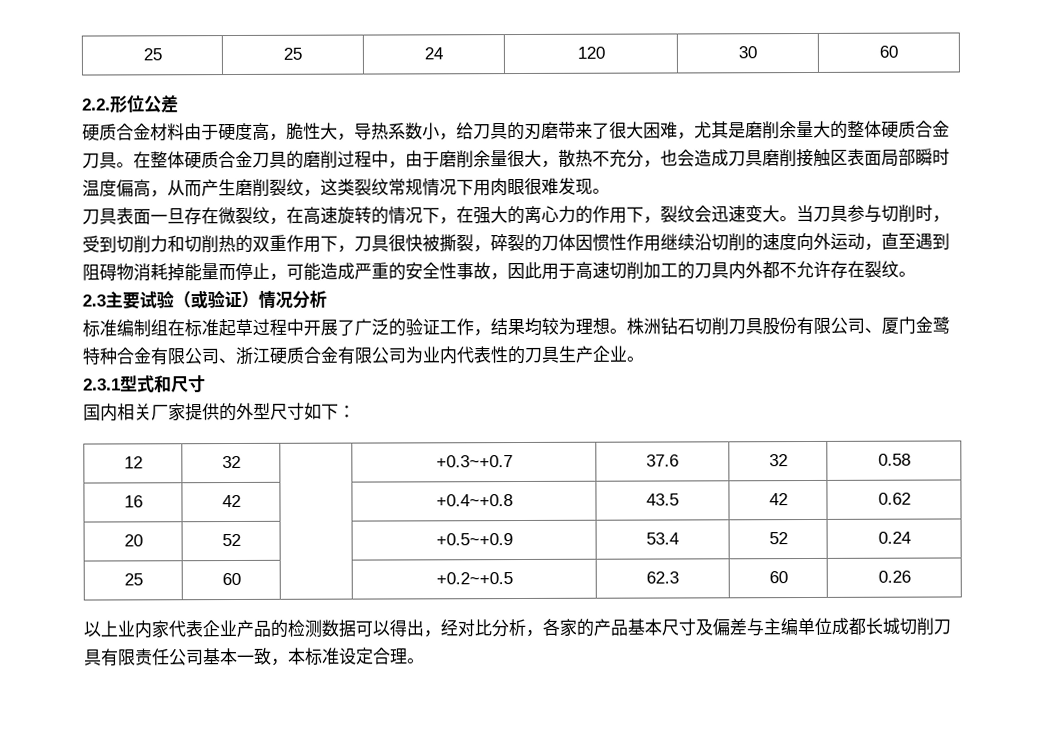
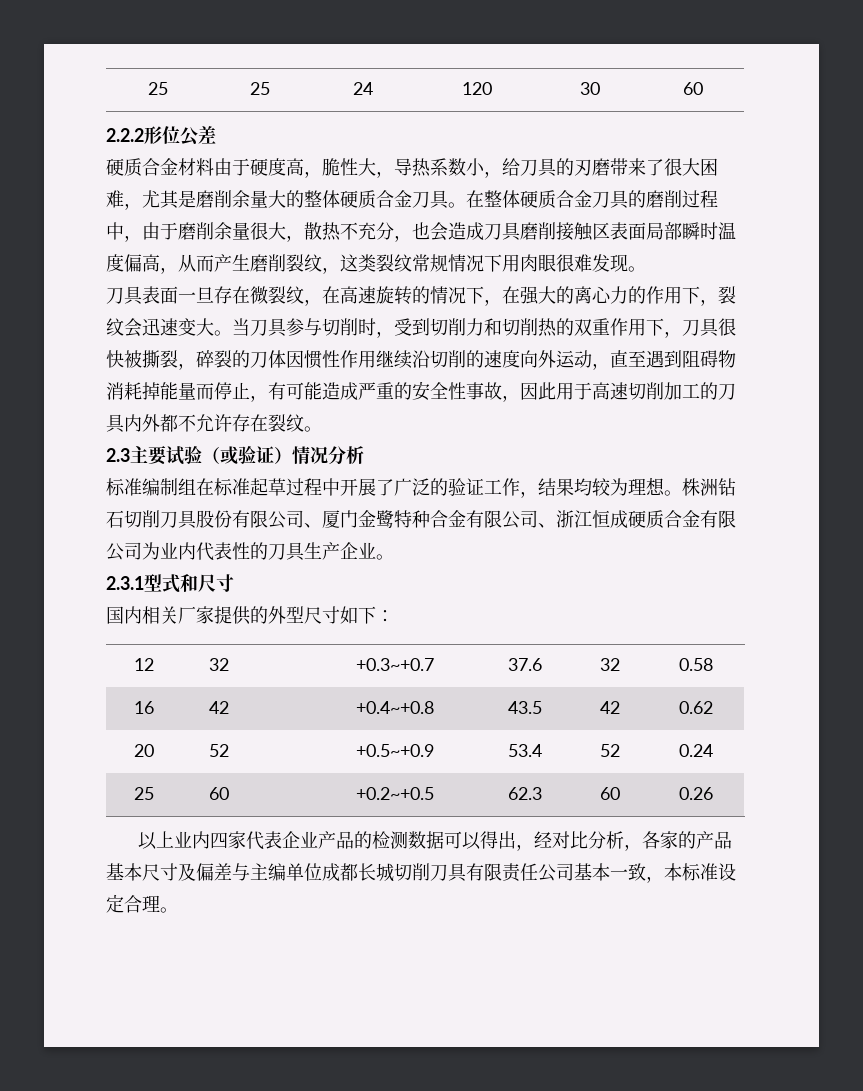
[82,98,111,111] 2.2. -> [106,128,144,142] 2.2.2
(287, 277) none -> [268,382,286,400] 有
(270, 355) none -> [592,510,628,528] 恒成
(152, 629) none -> [209,832,228,849] 四

